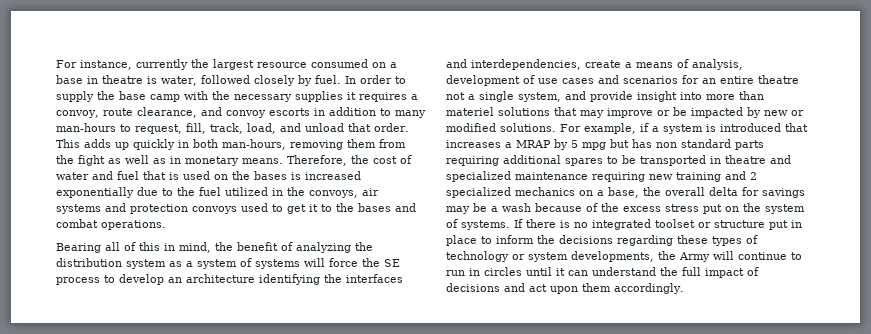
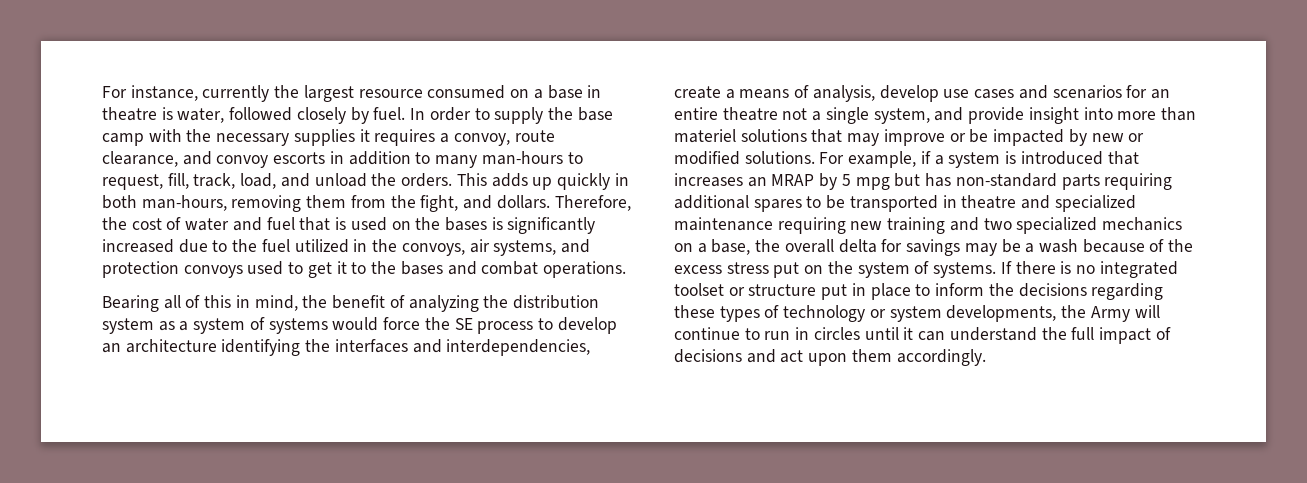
[348,123,409,132] that order. -> [371,173,453,187] the orders.
[78,155,283,166] fight as well as in monetary means. -> [420,195,550,212] fight, and dollars.
[305,171,361,180] [56,187,134,198] increased exponentially -> [507,217,596,234] [102,239,174,253] significantly increased
[56,204,101,214] systems -> [493,240,557,256] systems,
[304,258,325,267] will -> [332,317,379,331] would
[446,75,535,86] development of -> [879,85,939,102] develop
[505,142,512,148] a -> [747,177,767,187] an
[656,139,731,148] non standard -> [955,173,1057,187] non-standard
[750,172,757,180] 2 -> [983,218,1012,230] two

